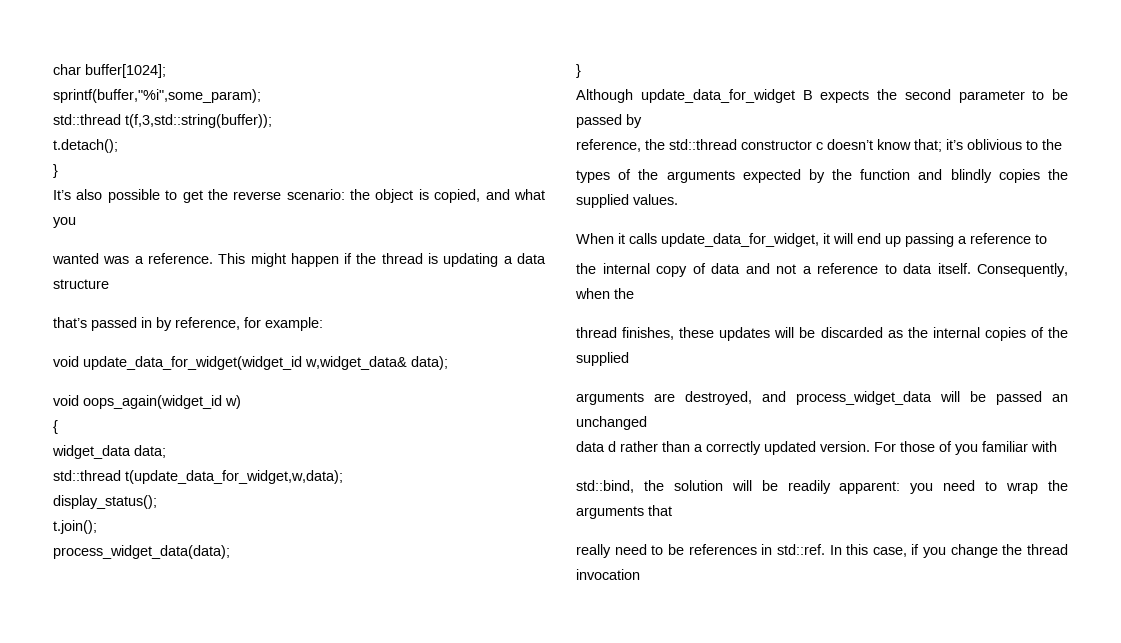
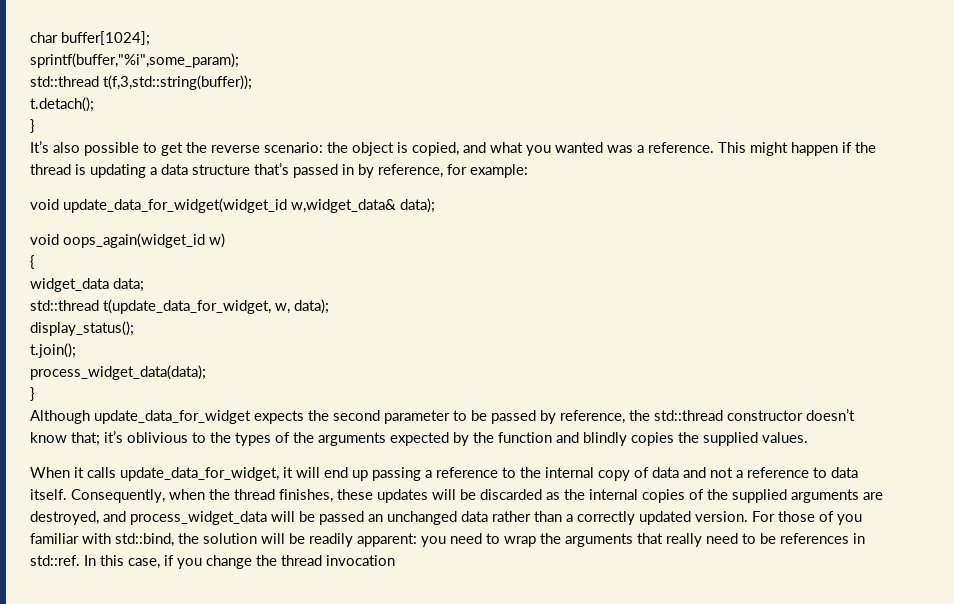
(76, 222) // -> (551, 150) none
(109, 284) // -> (250, 169) none
[125,470,343,484] t(update_data_for_widget,w,data); -> [103,299,329,314] t(update_data_for_widget, w, data);
[802,90,813,100] B -> (251, 417) none
(642, 121) // -> (556, 417) none
[816,142,823,150] c -> (803, 415) none
(1062, 144) // -> (231, 437) none
(1047, 239) // -> (516, 472) none
(634, 293) // -> (230, 494) none
(629, 359) // -> (787, 496) none
[576,441,616,452] // data d -> [461,511,488,522] data
(1057, 446) // -> (111, 538) none
(672, 510) // -> (663, 538) none

